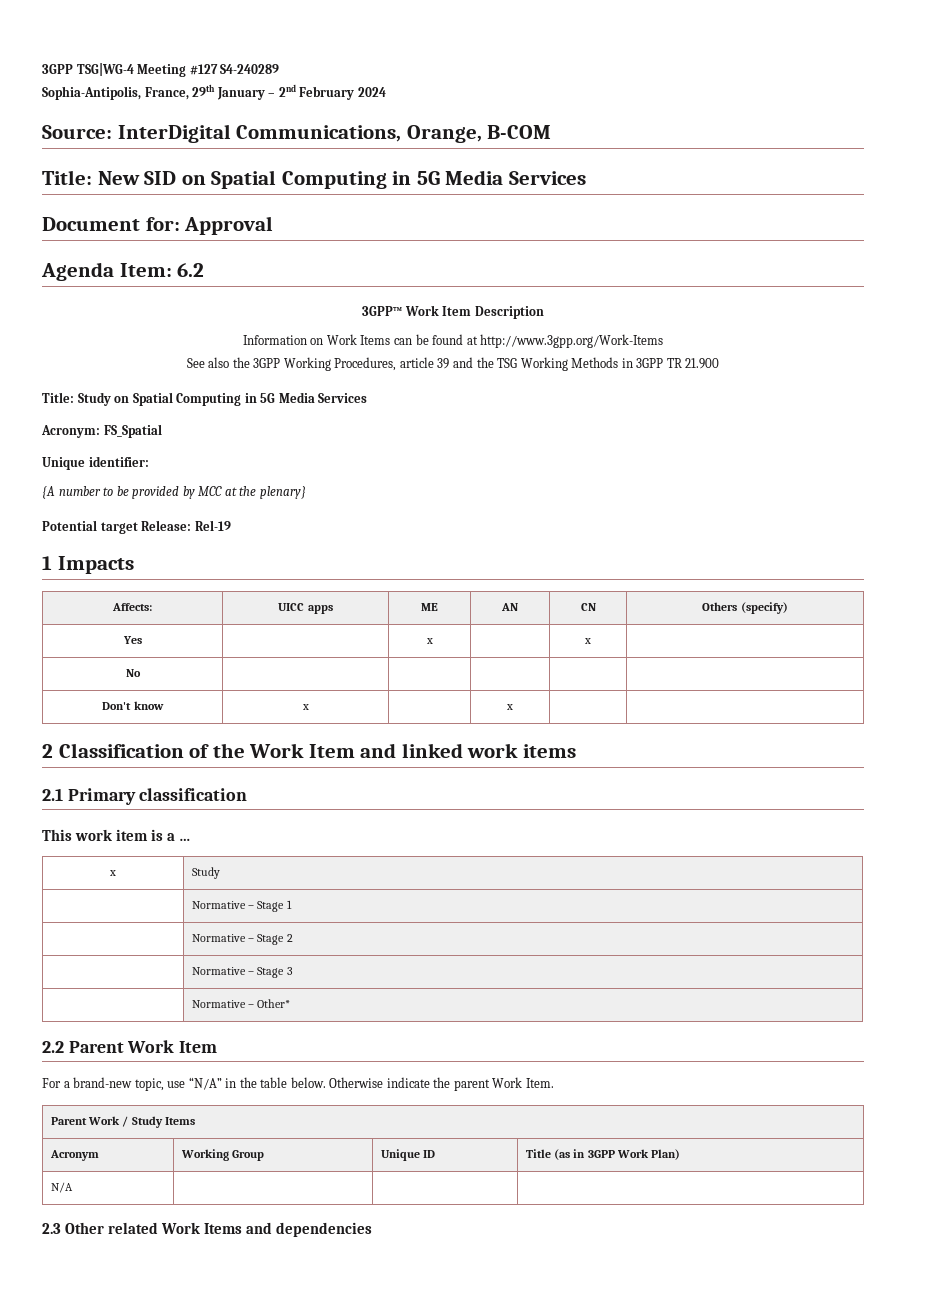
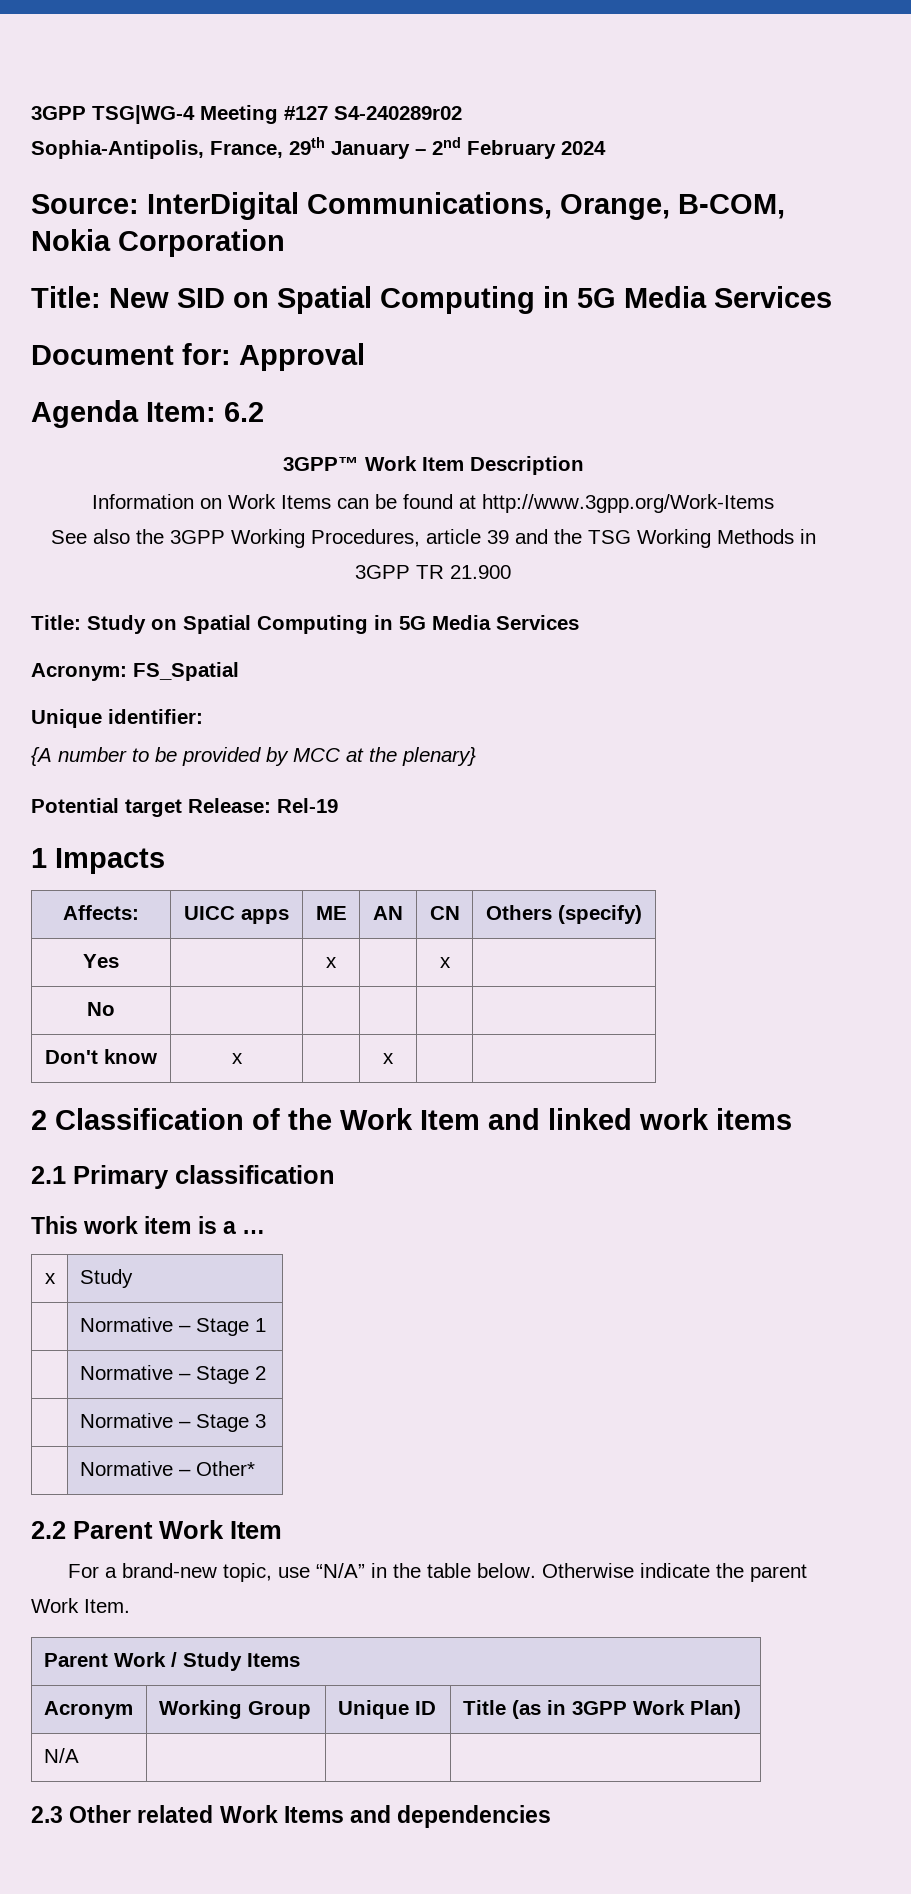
[220,64,280,74] S4-240289 -> [334,106,462,120] S4-240289r02
[487,125,552,139] B-COM -> [678,194,785,219] [31,229,285,257] B-COM, Nokia Corporation

